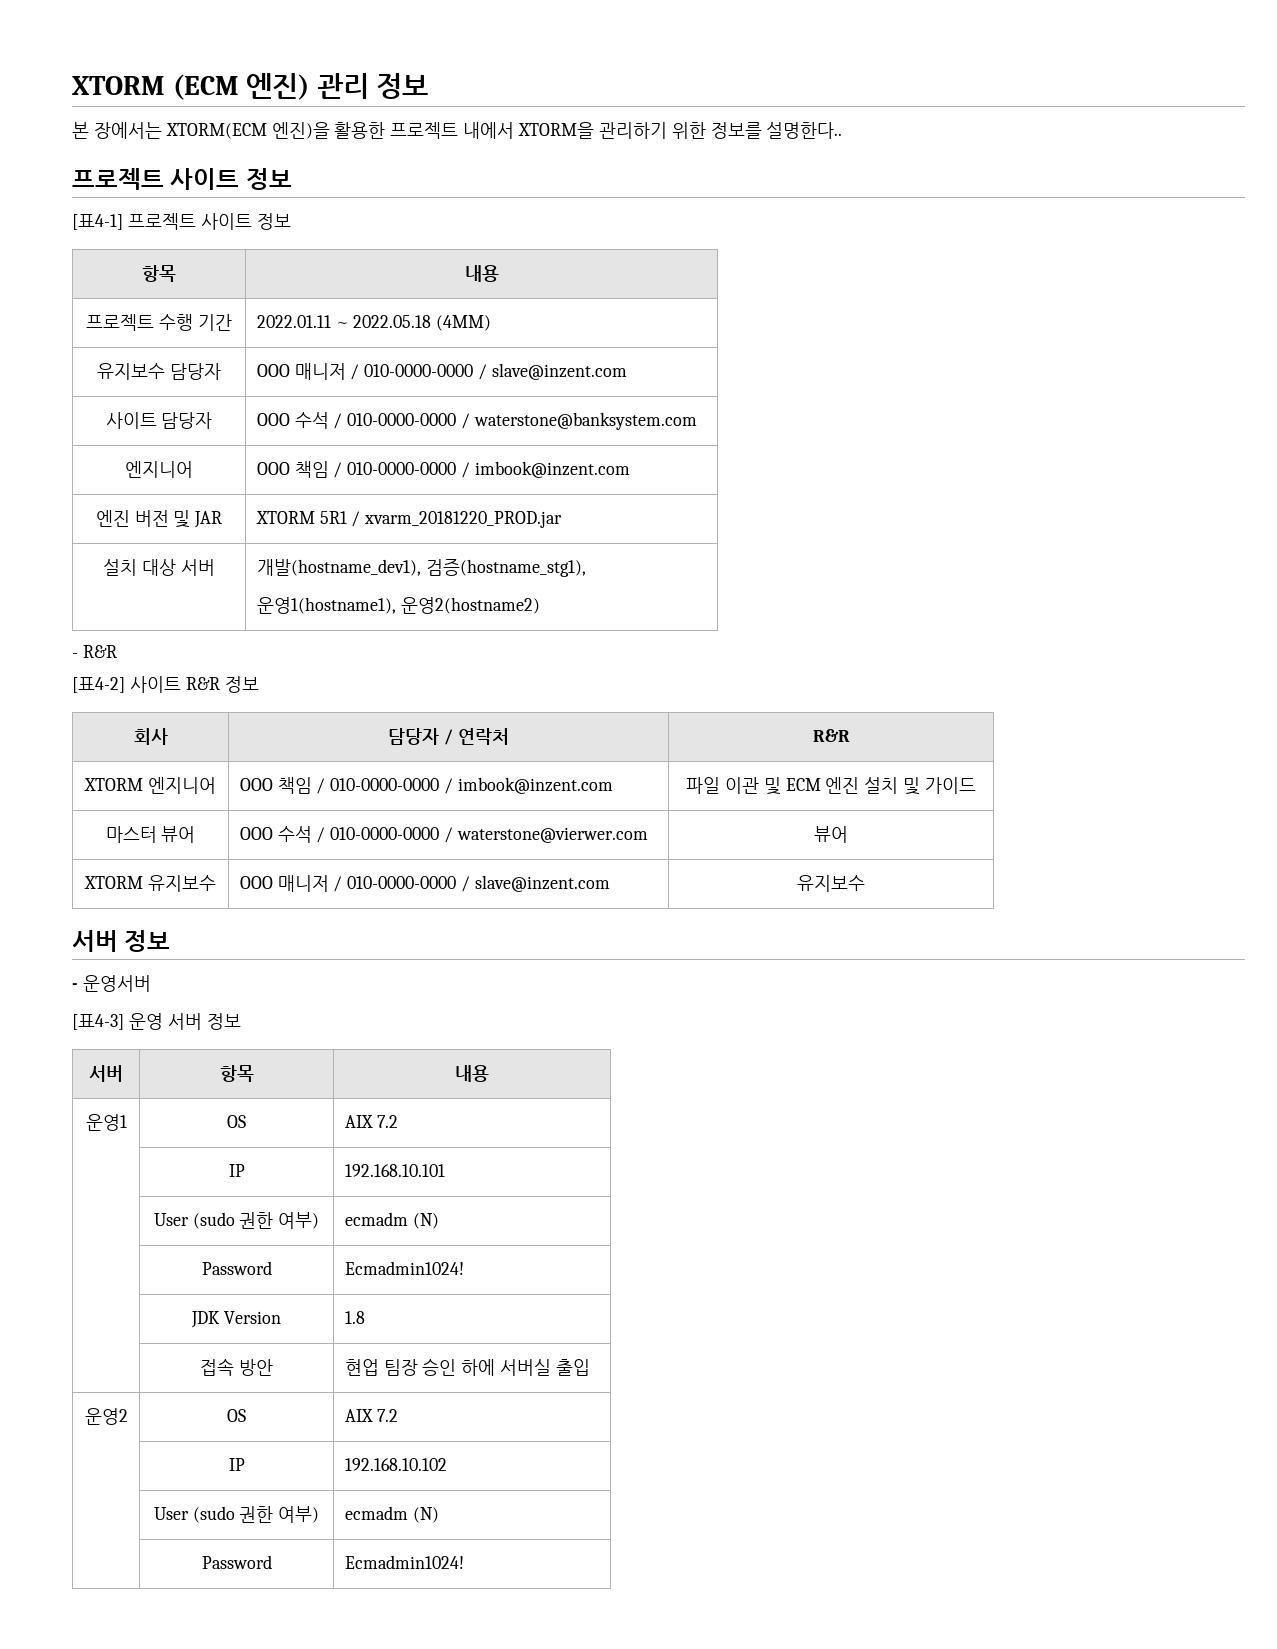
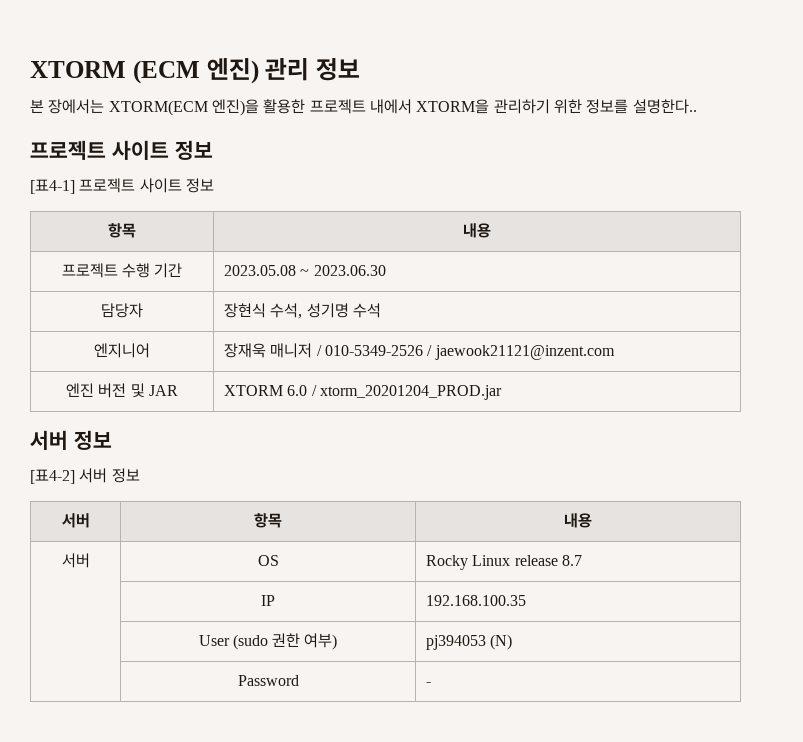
[256,315,492,331] [97,363,221,380] [256,363,628,380] [105,412,213,429] [256,412,698,430] [125,461,193,478] [256,461,631,478] 2022.01.11 ~ 2022.05.18 (4MM) // 유지보수 담당자 | OOO 매니저 / 010-0000-0000 / slave@inzent.com // 사이트 담당자 | OOO 수석 / 010-0000-0000 / waterstone@banksystem.com // 엔지니어 | OOO 책임 / 010-0000-0000 / imbook@inzent.com -> [223,265,386,276] [101,303,143,318] [223,303,381,319] [94,343,150,358] [223,343,615,360] 2023.05.08 ~ 2023.06.30 // 담당자 | 장현식 수석, 성기명 수석 // 엔지니어 | 장재욱 매니저 / 010-5349-2526 / jaewook21121@inzent.com
[319,511,563,528] [103,559,215,576] [256,559,586,577] [256,597,540,614] [72,645,117,658] [72,676,259,693] [133,728,168,745] [388,728,509,745] [812,729,850,742] [84,777,216,794] [239,777,614,794] [685,777,977,795] [105,826,196,843] [239,826,649,843] [814,826,848,843] [84,875,216,892] [239,875,611,892] [797,875,865,892] [72,930,171,952] [72,975,151,992] [72,1013,163,1030] 5R1 / xvarm_20181220_PROD.jar // 설치 대상 서버 | 개발(hostname_dev1), 검증(hostname_stg1), // 운영1(hostname1), 운영2(hostname2) // - R&R // [표4-2] 사이트 R&R 정보 // 회사 | 담당자 / 연락처 | R&R // XTORM 엔지니어 | OOO 책임 / 010-0000-0000 / imbook@inzent.com | 파일 이관 및 ECM 엔진 설치 및 가이드 // 마스터 뷰어 | OOO 수석 / 010-0000-0000 / waterstone@vierwer.com | 뷰어 // XTORM 유지보수 | OOO 매니저 / 010-0000-0000 / slave@inzent.com | 유지보수 // 서버 정보 // - 운영서버 // [표4-3] 운영 -> [287,385,502,400] [30,430,112,450] [30,469,75,484] 6.0 / xtorm_20201204_PROD.jar // 서버 정보 // [표4-2]
[85,1114,127,1131] [227,1115,246,1128] [344,1115,398,1128] [228,1164,245,1177] [344,1164,445,1177] [153,1212,320,1229] [344,1212,439,1229] [201,1261,272,1275] [344,1261,464,1275] [191,1311,281,1328] [344,1311,365,1324] [200,1358,273,1376] [344,1358,591,1376] [84,1408,128,1425] [227,1409,246,1422] [344,1409,398,1422] [228,1458,245,1471] [344,1458,447,1471] [153,1506,320,1523] [344,1506,439,1523] [201,1555,272,1569] [344,1555,464,1569] 운영1 | OS | AIX 7.2 // | IP | 192.168.10.101 // | User (sudo 권한 여부) | ecmadm (N) // | Password | Ecmadmin1024! // | JDK Version | 1.8 // | 접속 방안 | 현업 팀장 승인 하에 서버실 출입 // 운영2 | OS | AIX 7.2 // | IP | 192.168.10.102 // | User (sudo 권한 여부) | ecmadm (N) // | Password | Ecmadmin1024! -> [61,553,90,568] [257,555,279,566] [425,555,582,570] [261,595,275,606] [425,595,526,606] [198,633,338,650] [425,634,513,650] [237,675,299,686] [425,682,431,686] 서버 | OS | Rocky Linux release 8.7 // | IP | 192.168.100.35 // | User (sudo 권한 여부) | pj394053 (N) // | Password | -

